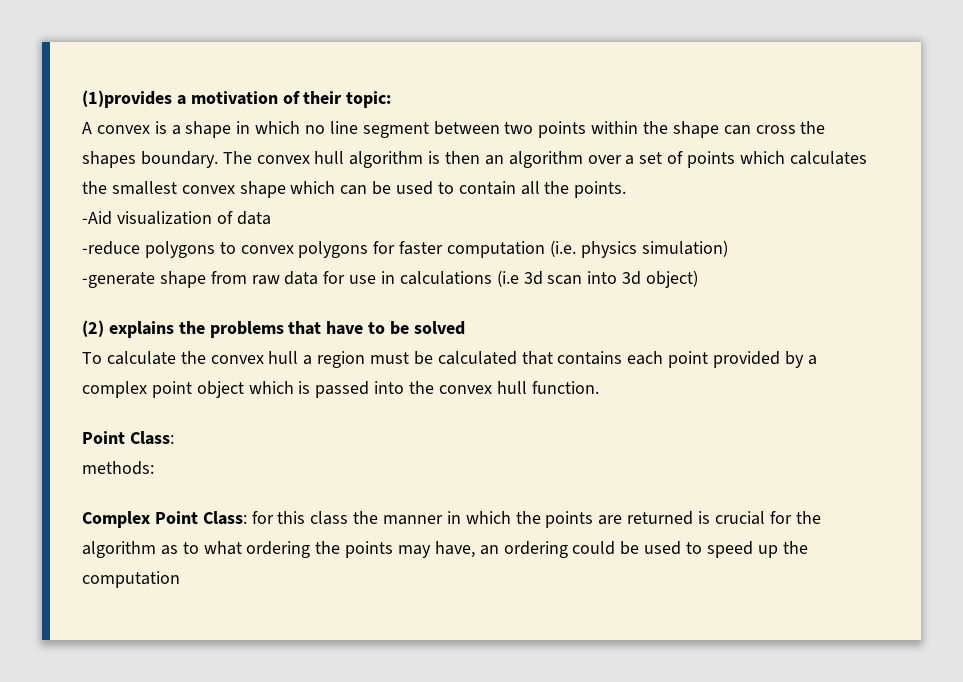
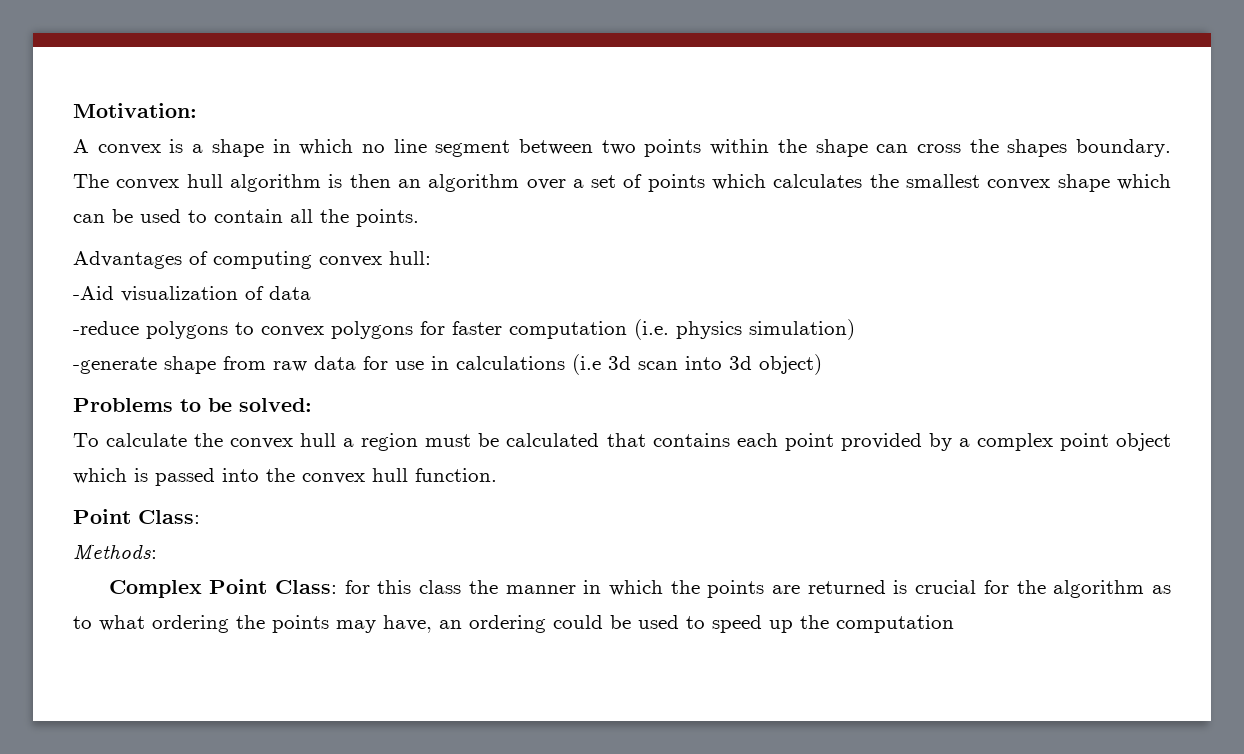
[82,90,392,108] (1)provides a motivation of their topic: -> [73,103,197,118] Motivation:
(627, 189) none -> [73,251,431,269] // Advantages of computing convex hull:
[82,320,364,338] (2) explains the problems that have -> [73,398,173,412] Problems
[413,321,465,335] solved -> [239,398,312,412] solved:
[82,461,154,475] methods: -> [73,544,157,560] Methods:

